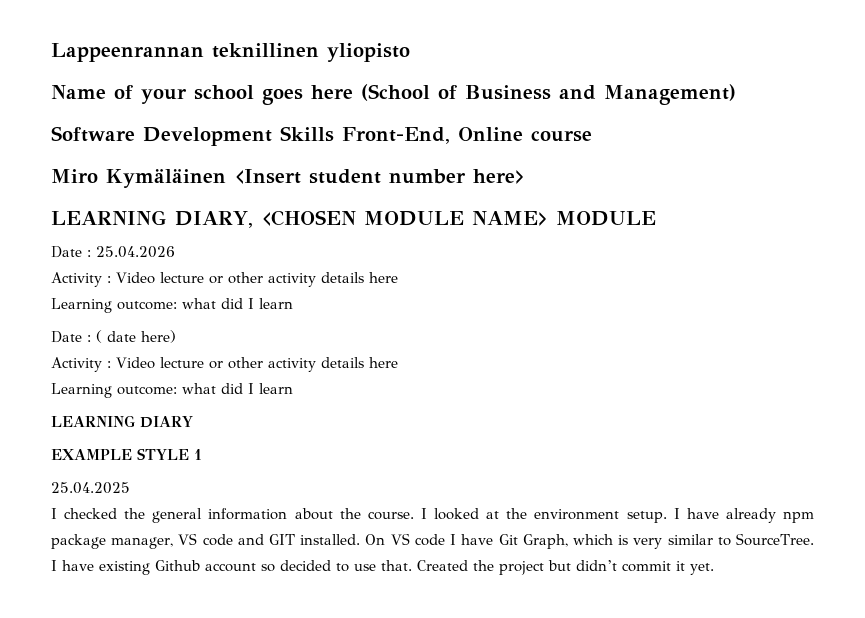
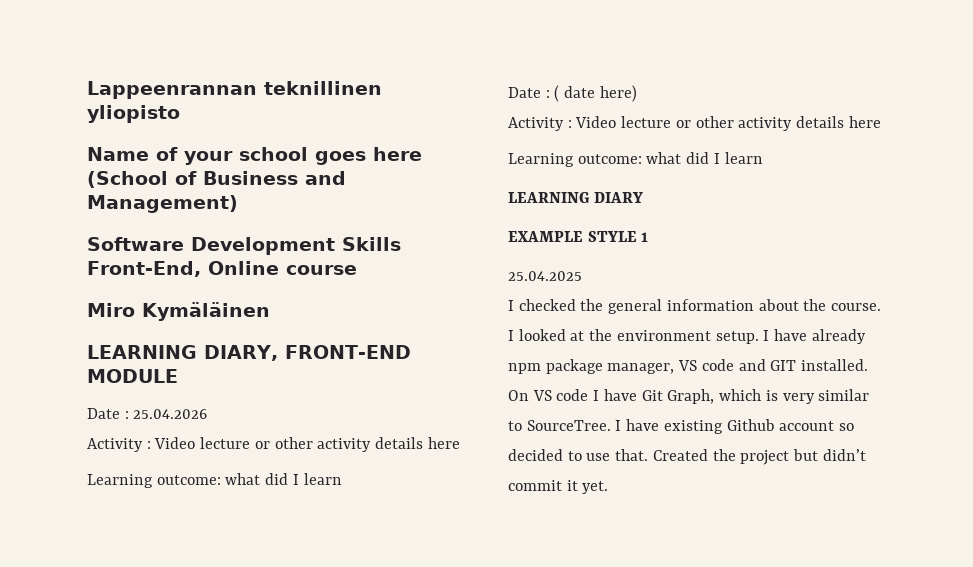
[234,169,525,184] <Insert student number here> -> (270, 311) none
[260,210,548,226] <CHOSEN MODULE NAME> -> [284,345,411,359] FRONT-END

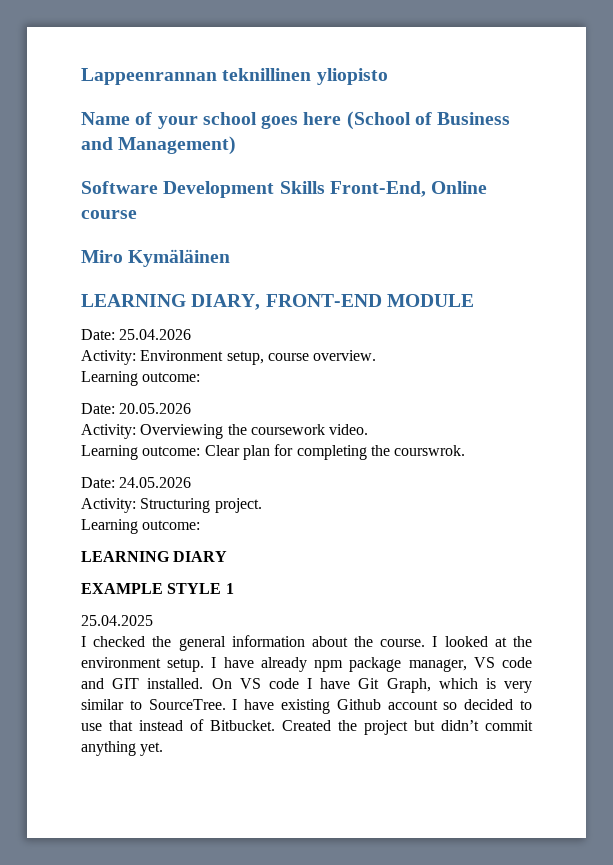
[87,408,129,419] Date : -> [81,329,115,340] Date:
[87,437,460,452] [87,473,342,488] [508,85,637,102] [508,116,881,131] [508,152,763,167] Activity : Video lecture or other activity details here // Learning outcome: what did I learn // Date : ( date here) // Activity : Video lecture or other activity details here // Learning outcome: what did I learn -> [81,350,377,365] [81,371,201,386] [81,403,192,414] [81,424,369,439] [81,444,466,460] [81,477,192,488] [81,498,262,513] [81,519,201,534] Activity: Environment setup, course overview. // Learning outcome: // Date: 20.05.2026 // Activity: Overviewing the coursework video. // Learning outcome: Clear plan for completing the courswrok. // Date: 24.05.2026 // Activity: Structuring project. // Learning outcome:
[615,449,649,461] that. -> [109,719,275,731] that instead of Bitbucket.
[566,480,578,491] it -> [81,741,136,756] anything

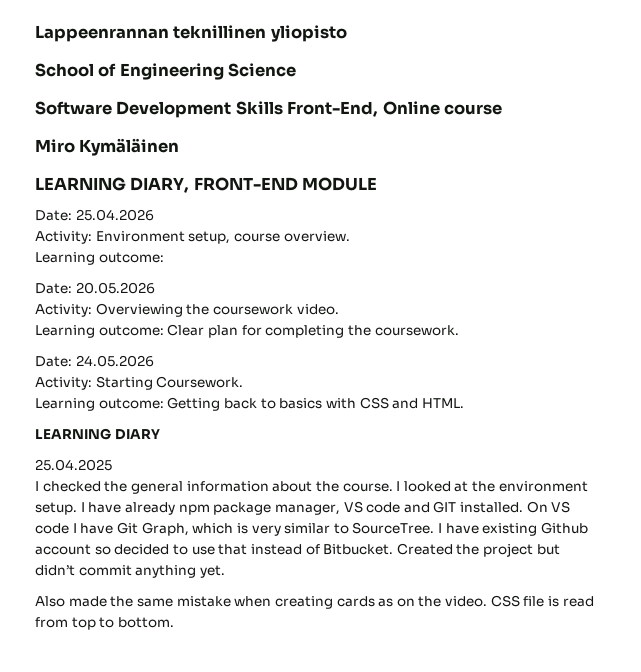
[81,111,511,130] [81,136,237,155] Name of your school goes here (School of Business and Management) -> [35,63,297,80] School of Engineering Science
[394,445,466,456] courswrok. -> [374,325,459,336] coursework.
[140,498,262,513] [81,519,201,534] Structuring project. // Learning outcome: -> [95,376,244,390] [35,397,464,411] Starting Coursework. // Learning outcome: Getting back to basics with CSS and HTML.
[81,583,234,594] // EXAMPLE STYLE 1 -> (160, 434) none
(164, 749) none -> [35,595,594,609] [35,617,174,630] // Also made the same mistake when creating cards as on the video. CSS file is read from top to bottom.

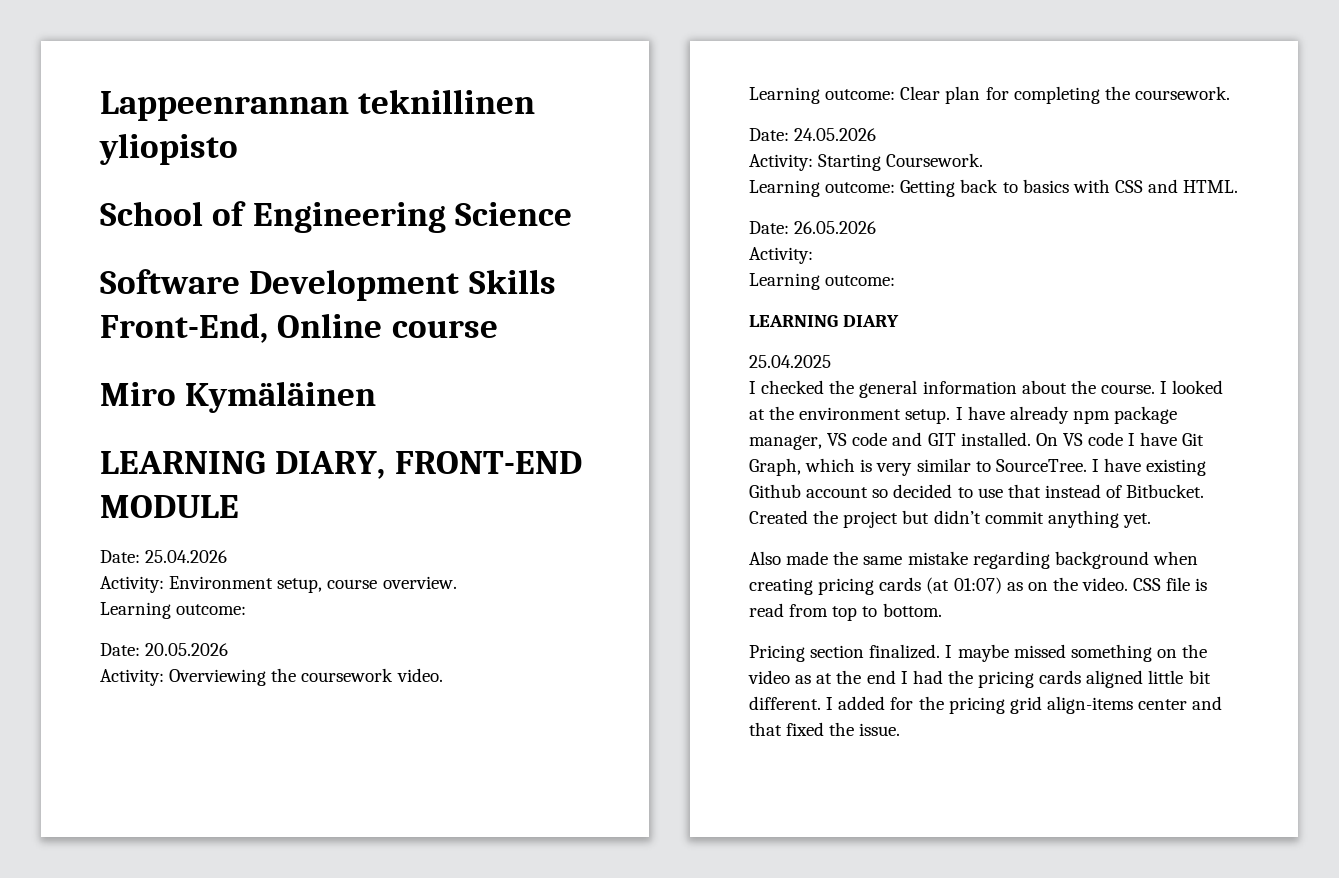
(464, 403) none -> [749,221,877,234] [749,247,813,264] [749,273,896,290] // Date: 26.05.2026 // Activity: // Learning outcome:
[234,596,375,609] when creating cards -> [972,551,1198,569] [749,577,1002,595] regarding background when creating pricing cards (at 01:07)
(174, 622) none -> [749,644,1208,662] [748,670,1211,688] [749,696,1223,714] [749,722,901,736] // Pricing section finalized. I maybe missed something on the video as at the end I had the pricing cards aligned little bit different. I added for the pricing grid align-items center and that fixed the issue.

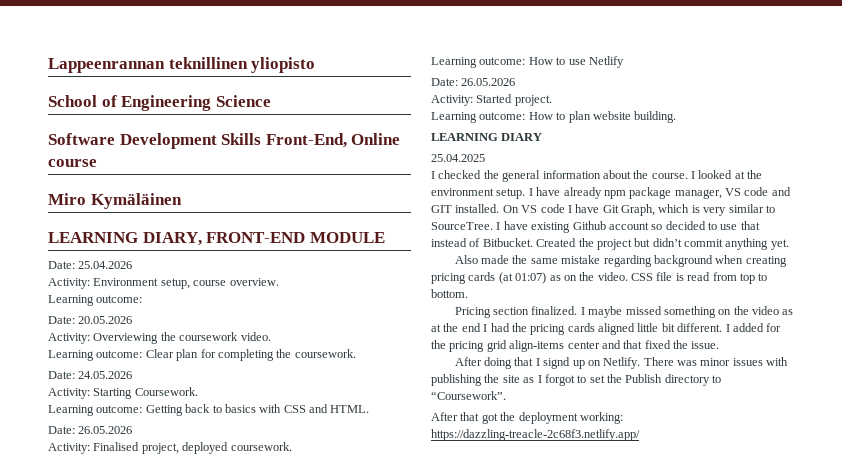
[749,273,896,290] // Learning outcome: -> [93,442,292,454] [431,56,624,68] [431,78,516,86] [431,94,552,106] [431,111,677,123] Finalised project, deployed coursework. // Learning outcome: How to use Netlify // Date: 26.05.2026 // Activity: Started project. // Learning outcome: How to plan website building.
(901, 729) none -> [454,357,789,369] [431,374,722,386] [431,391,506,400] [431,412,623,424] [431,429,640,441] // After doing that I signd up on Netlify. There was minor issues with publishing the site as I forgot to set the Publish directory to “Coursework”. // After that got the deployment working: https://dazzling-treacle-2c68f3.netlify.app/

